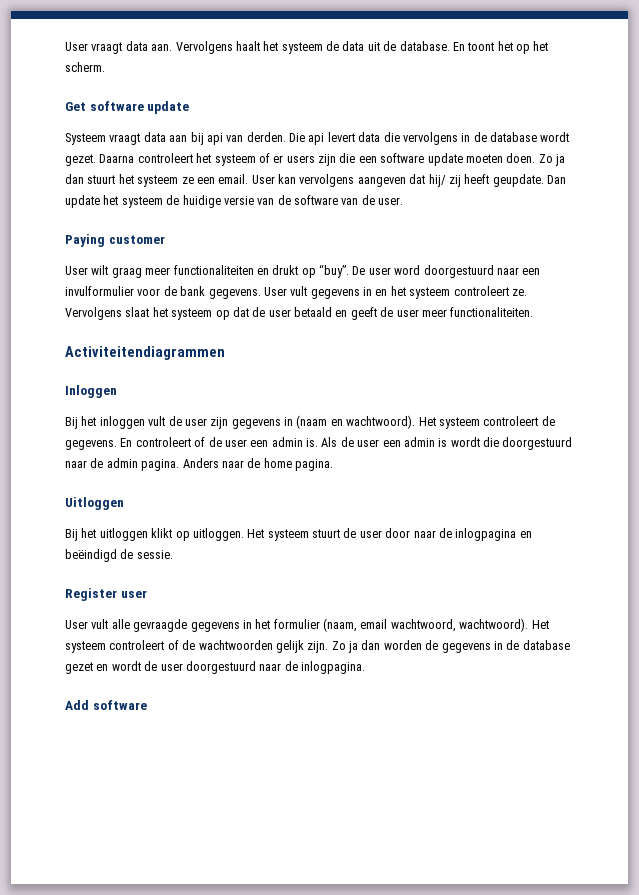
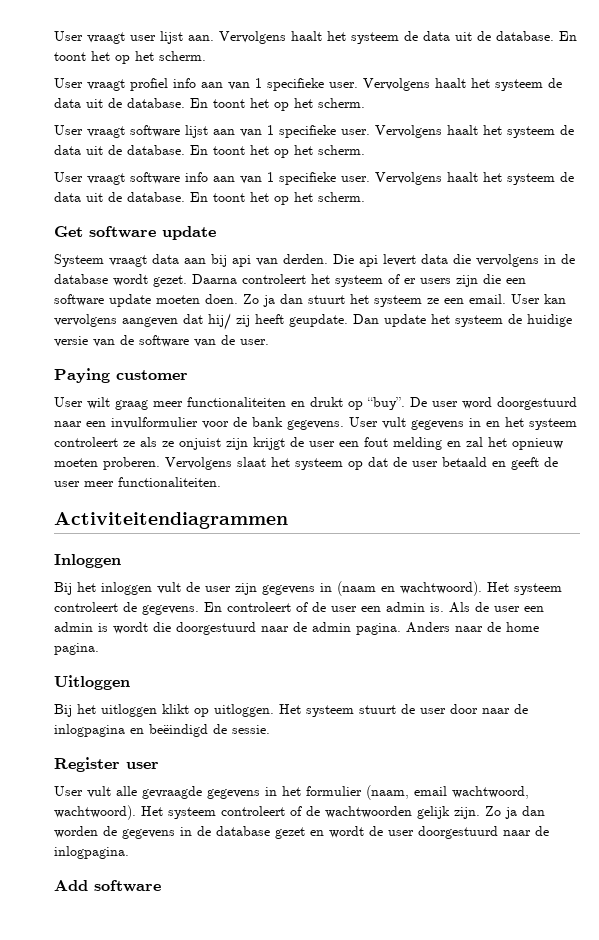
[65,41,173,54] User vraagt data aan. -> [54,31,577,44] [54,51,206,64] [54,78,562,91] [54,98,365,111] [54,125,574,138] [54,145,365,158] [54,172,370,185] User vraagt user lijst aan. Vervolgens haalt het systeem de data uit de database. En toont het op het scherm. // User vraagt profiel info aan van 1 specifieke user. Vervolgens haalt het systeem de data uit de database. En toont het op het scherm. // User vraagt software lijst aan van 1 specifieke user. Vervolgens haalt het systeem de data uit de database. En toont het op het scherm. // User vraagt software info aan van 1 specifieke user.
[511,289,527,296] ze. -> [123,437,563,450] [54,457,160,470] ze als ze onjuist zijn krijgt de user een fout melding en zal het opnieuw moeten proberen.

